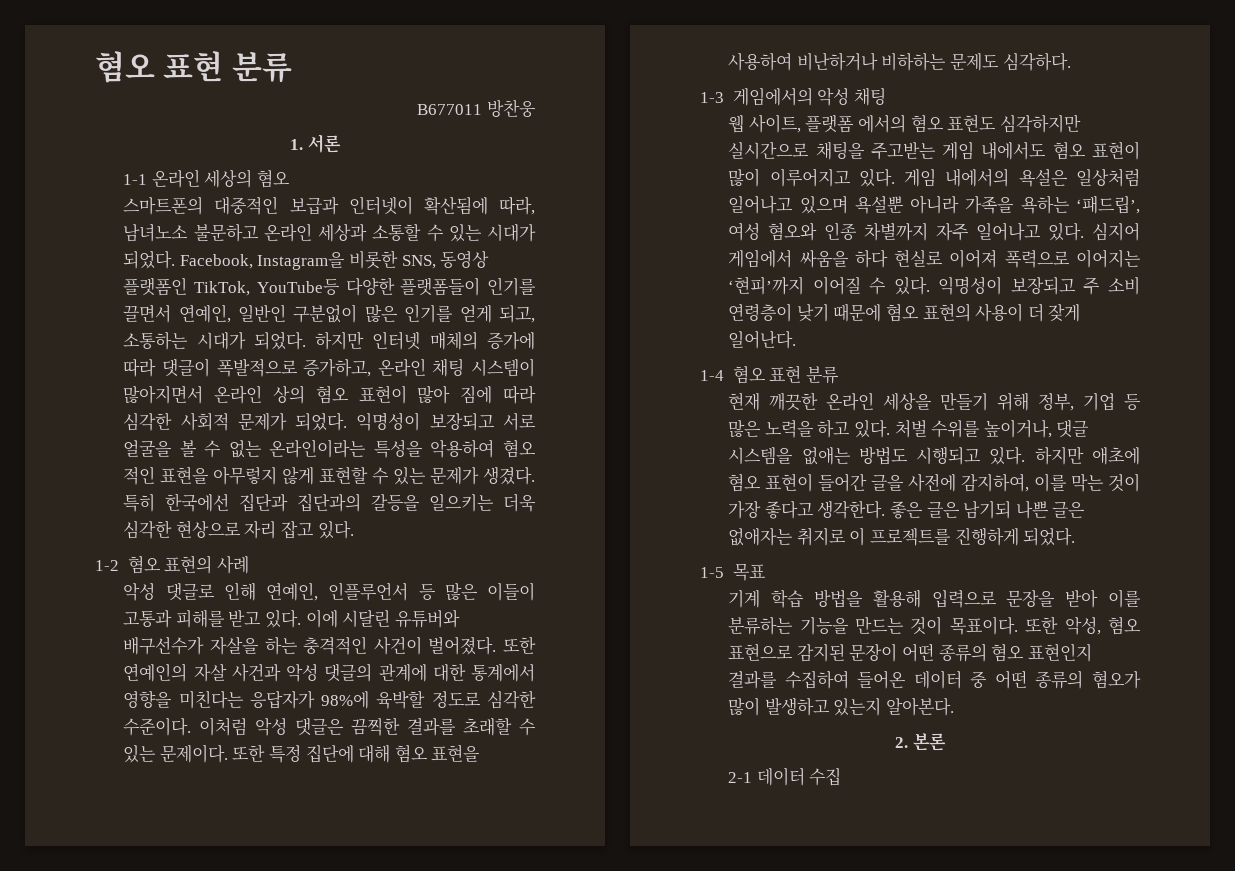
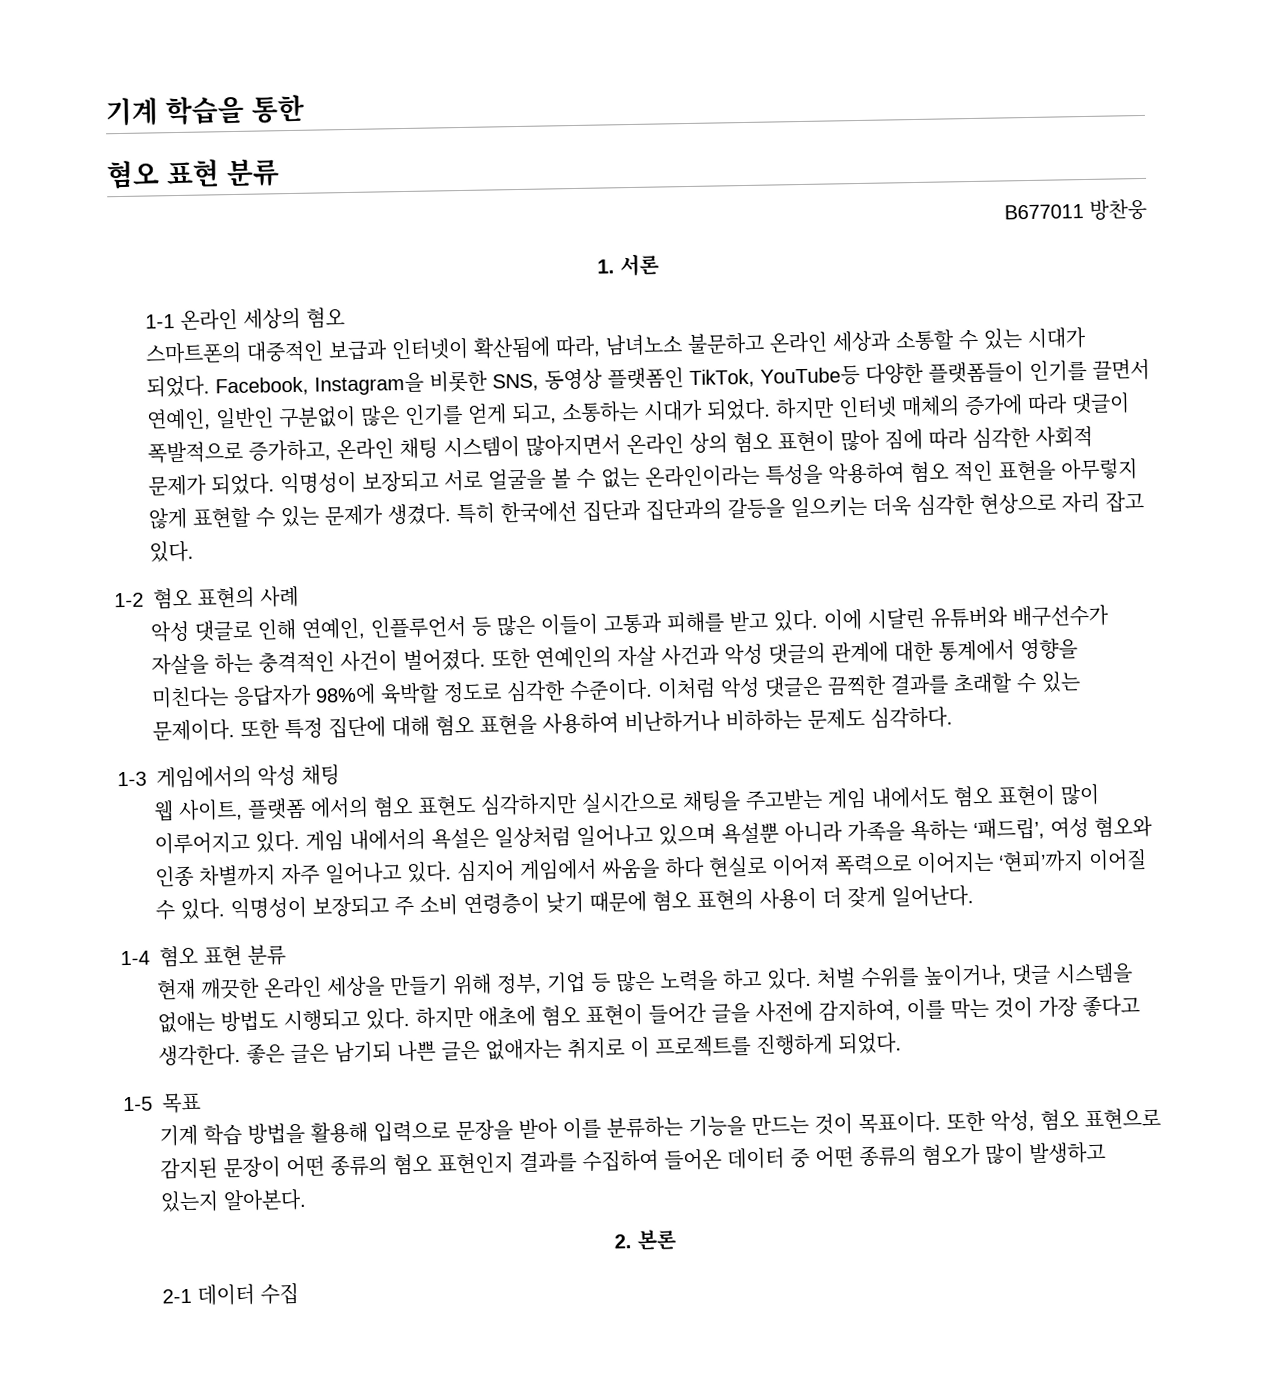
(95, 67) none -> [105,94,305,127] 기계 학습을 통한 //

